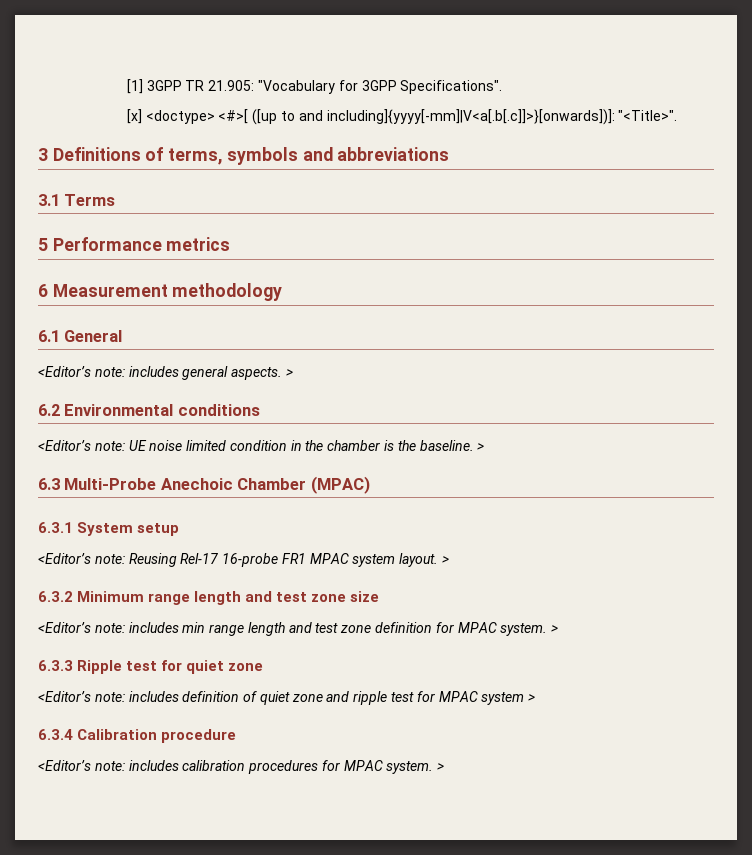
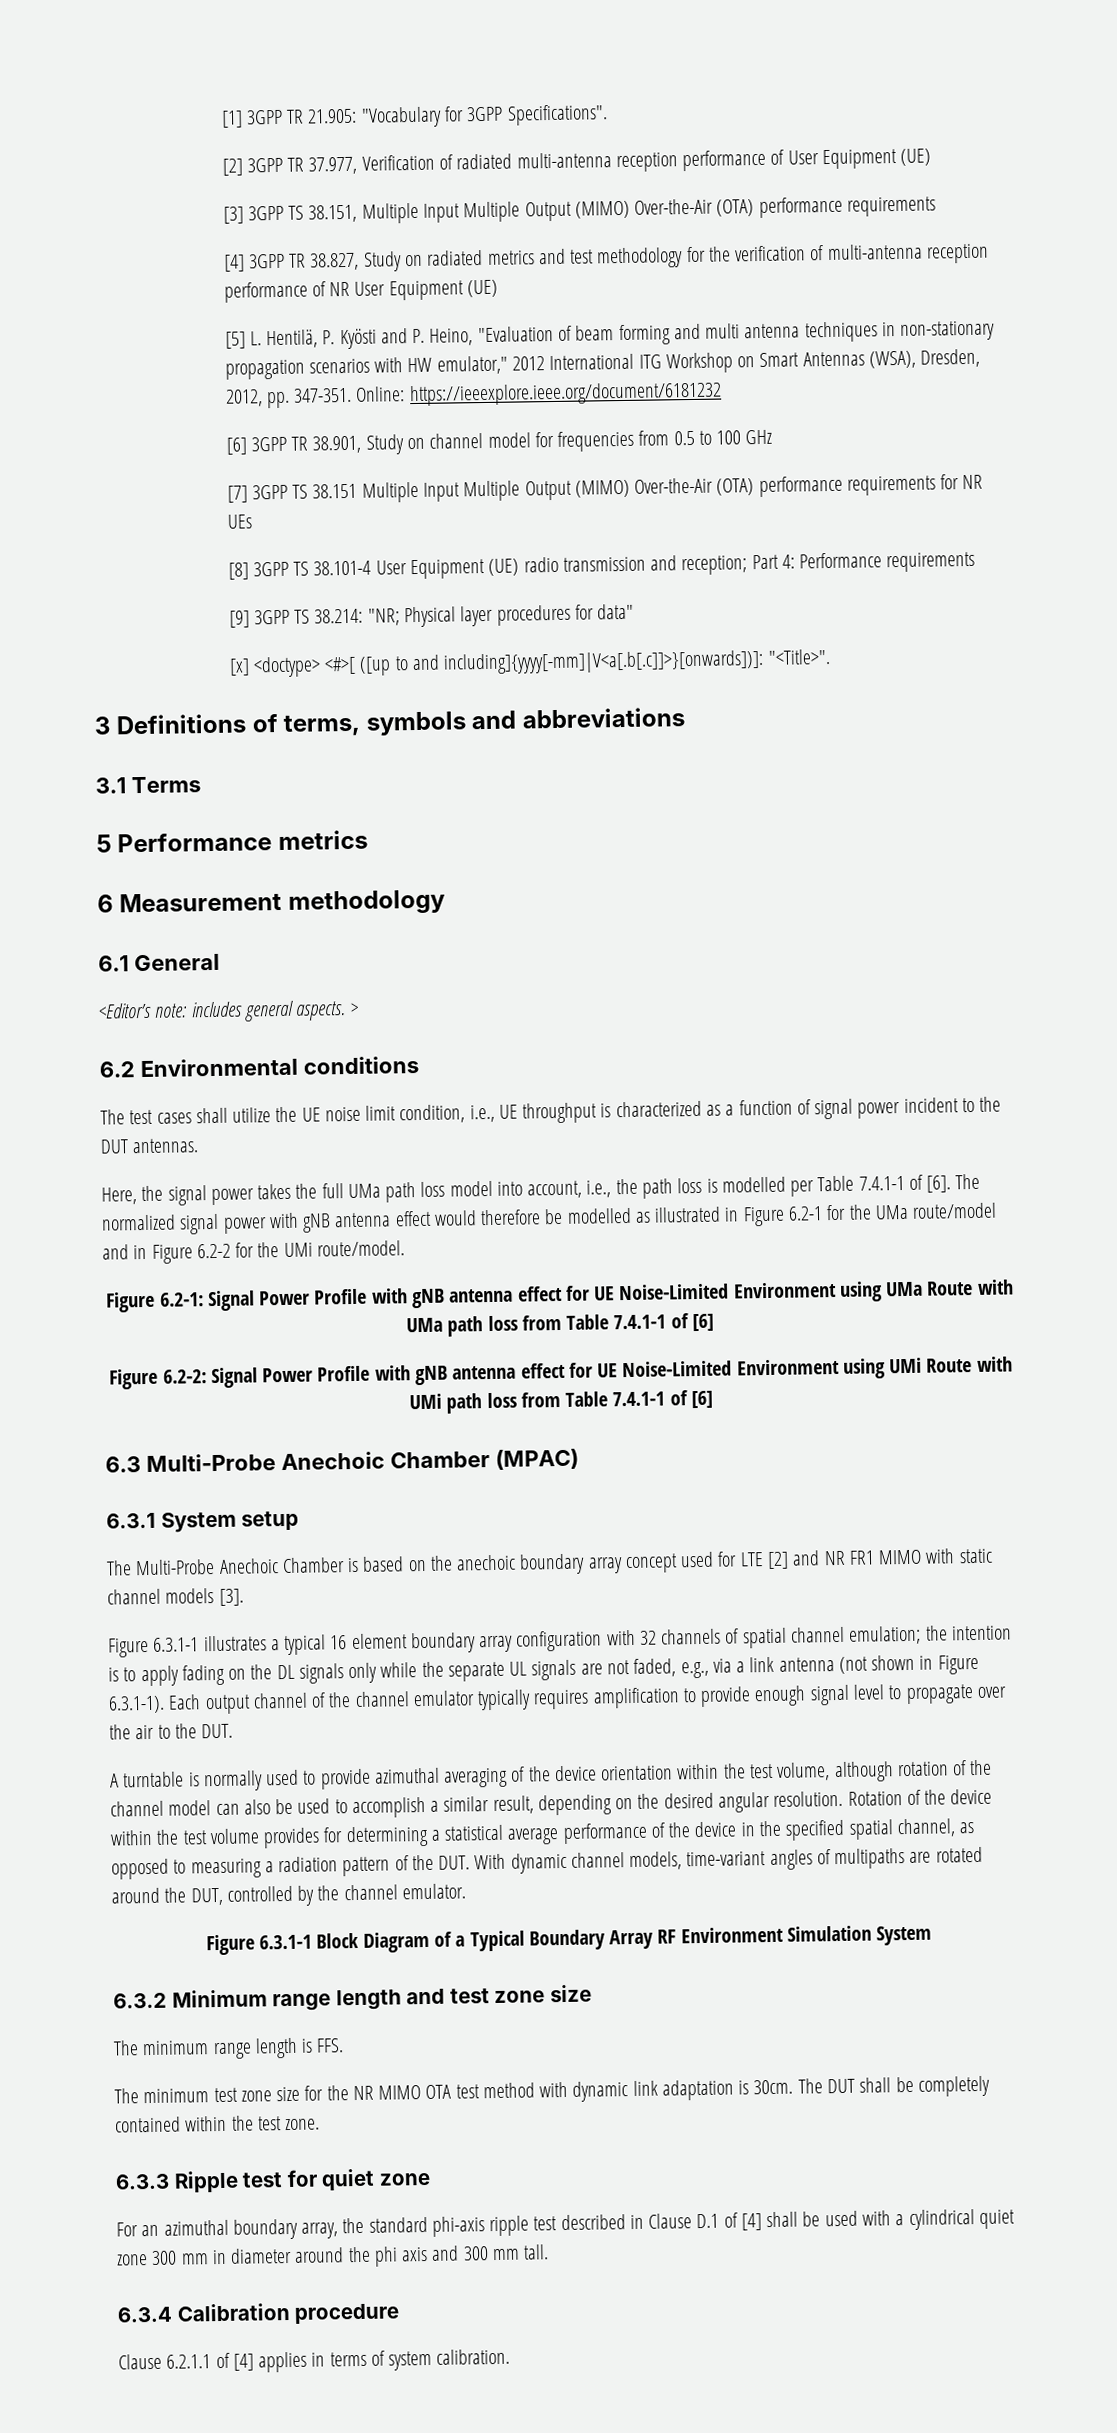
(503, 87) none -> [221,148,932,176] [222,196,936,224] [223,243,989,272] [223,279,499,303] [224,320,996,350] [224,348,981,380] [224,381,722,409] [225,429,773,455] [226,474,984,503] [226,514,252,529] [227,551,976,580] [228,603,635,628] // [2] 3GPP TR 37.977, Verification of radiated multi-antenna reception performance of User Equipment (UE) // [3] 3GPP TS 38.151, Multiple Input Multiple Output (MIMO) Over-the-Air (OTA) performance requirements // [4] 3GPP TR 38.827, Study on radiated metrics and test methodology for the verification of multi-antenna reception performance of NR User Equipment (UE) // [5] L. Hentilä, P. Kyösti and P. Heino, "Evaluation of beam forming and multi antenna techniques in non-stationary propagation scenarios with HW emulator," 2012 International ITG Workshop on Smart Antennas (WSA), Dresden, 2012, pp. 347-351. Online: https://ieeexplore.ieee.org/document/6181232 // [6] 3GPP TR 38.901, Study on channel model for frequencies from 0.5 to 100 GHz // [7] 3GPP TS 38.151 Multiple Input Multiple Output (MIMO) Over-the-Air (OTA) performance requirements for NR UEs // [8] 3GPP TS 38.101-4 User Equipment (UE) radio transmission and reception; Part 4: Performance requirements // [9] 3GPP TS 38.214: "NR; Physical layer procedures for data"
[38,440,485,451] <Editor’s note: UE noise limited condition in the chamber is the baseline. > -> [100,1096,1002,1125] [100,1138,200,1154] [101,1173,981,1206] [101,1202,998,1235] [102,1240,405,1264] [106,1279,1014,1313] [406,1313,714,1337] [109,1356,1013,1390] [409,1390,713,1414] The test cases shall utilize the UE noise limit condition, i.e., UE throughput is characterized as a function of signal power incident to the DUT antennas. // Here, the signal power takes the full UMa path loss model into account, i.e., the path loss is modelled per Table 7.4.1-1 of [6]. The normalized signal power with gNB antenna effect would therefore be modelled as illustrated in Figure 6.2-1 for the UMa route/model and in Figure 6.2-2 for the UMi route/model. // Figure 6.2-1: Signal Power Profile with gNB antenna effect for UE Noise-Limited Environment using UMa Route with UMa path loss from Table 7.4.1-1 of [6] // Figure 6.2-2: Signal Power Profile with gNB antenna effect for UE Noise-Limited Environment using UMi Route with UMi path loss from Table 7.4.1-1 of [6]
[38,553,450,567] <Editor’s note: Reusing Rel-17 16-probe FR1 MPAC system layout. > -> [106,1548,993,1576] [107,1588,244,1606] [108,1625,1012,1658] [108,1654,979,1687] [108,1684,1007,1715] [109,1723,234,1740] [110,1759,993,1792] [110,1788,993,1819] [110,1818,975,1849] [111,1846,983,1880] [111,1883,466,1906] [205,1925,933,1956] The Multi-Probe Anechoic Chamber is based on the anechoic boundary array concept used for LTE [2] and NR FR1 MIMO with static channel models [3]. // Figure 6.3.1-1 illustrates a typical 16 element boundary array configuration with 32 channels of spatial channel emulation; the intention is to apply fading on the DL signals only while the separate UL signals are not faded, e.g., via a link antenna (not shown in Figure 6.3.1-1). Each output channel of the channel emulator typically requires amplification to provide enough signal level to propagate over the air to the DUT. // A turntable is normally used to provide azimuthal averaging of the device orientation within the test volume, although rotation of the channel model can also be used to accomplish a similar result, depending on the desired angular resolution. Rotation of the device within the test volume provides for determining a statistical average performance of the device in the specified spatial channel, as opposed to measuring a radiation pattern of the DUT. With dynamic channel models, time-variant angles of multipaths are rotated around the DUT, controlled by the channel emulator. // Figure 6.3.1-1 Block Diagram of a Typical Boundary Array RF Environment Simulation System
[38,622,559,636] <Editor’s note: includes min range length and test zone definition for MPAC system. > -> [113,2037,345,2060] [114,2075,990,2104] [115,2115,321,2133] The minimum range length is FFS. // The minimum test zone size for the NR MIMO OTA test method with dynamic link adaptation is 30cm. The DUT shall be completely contained within the test zone.
[38,691,536,705] [38,729,237,743] [38,760,445,774] <Editor’s note: includes definition of quiet zone and ripple test for MPAC system > // 6.3.4 Calibration procedure // <Editor’s note: includes calibration procedures for MPAC system. > -> [116,2209,1015,2240] [116,2244,550,2267] [117,2303,401,2324] [118,2348,511,2373] For an azimuthal boundary array, the standard phi-axis ripple test described in Clause D.1 of [4] shall be used with a cylindrical quiet zone 300 mm in diameter around the phi axis and 300 mm tall. // 6.3.4 Calibration procedure // Clause 6.2.1.1 of [4] applies in terms of system calibration.

